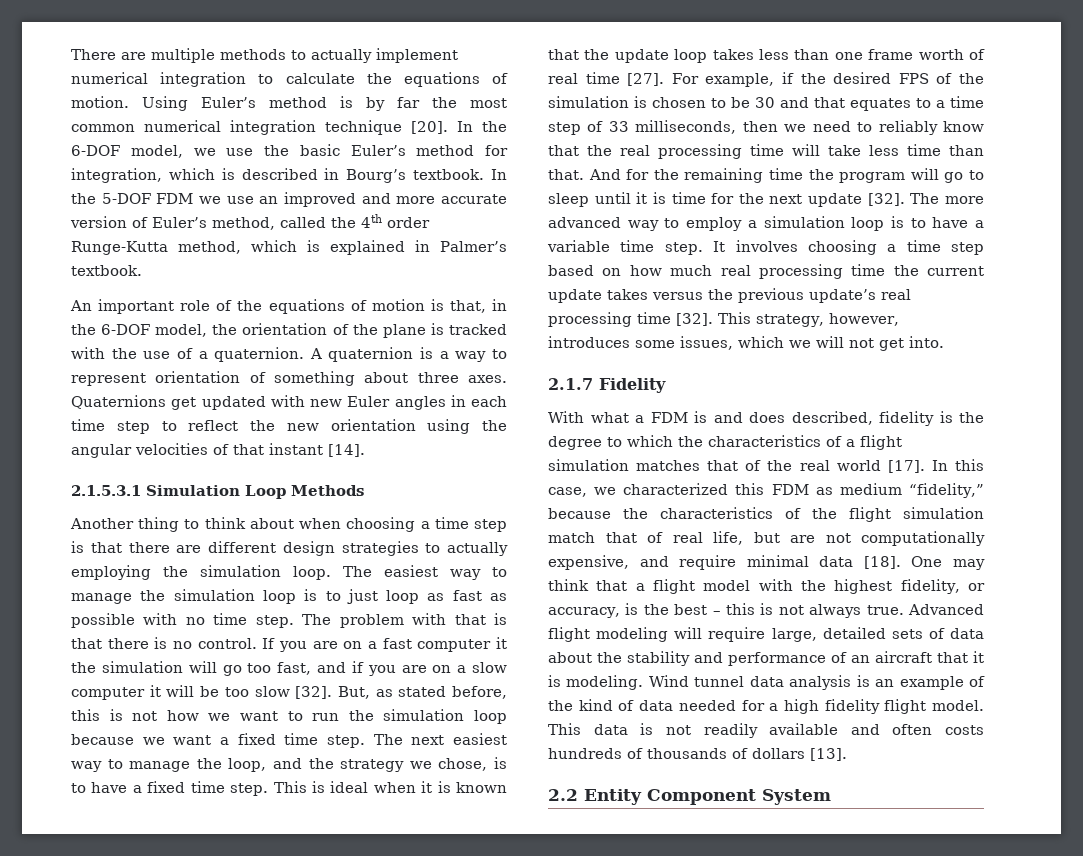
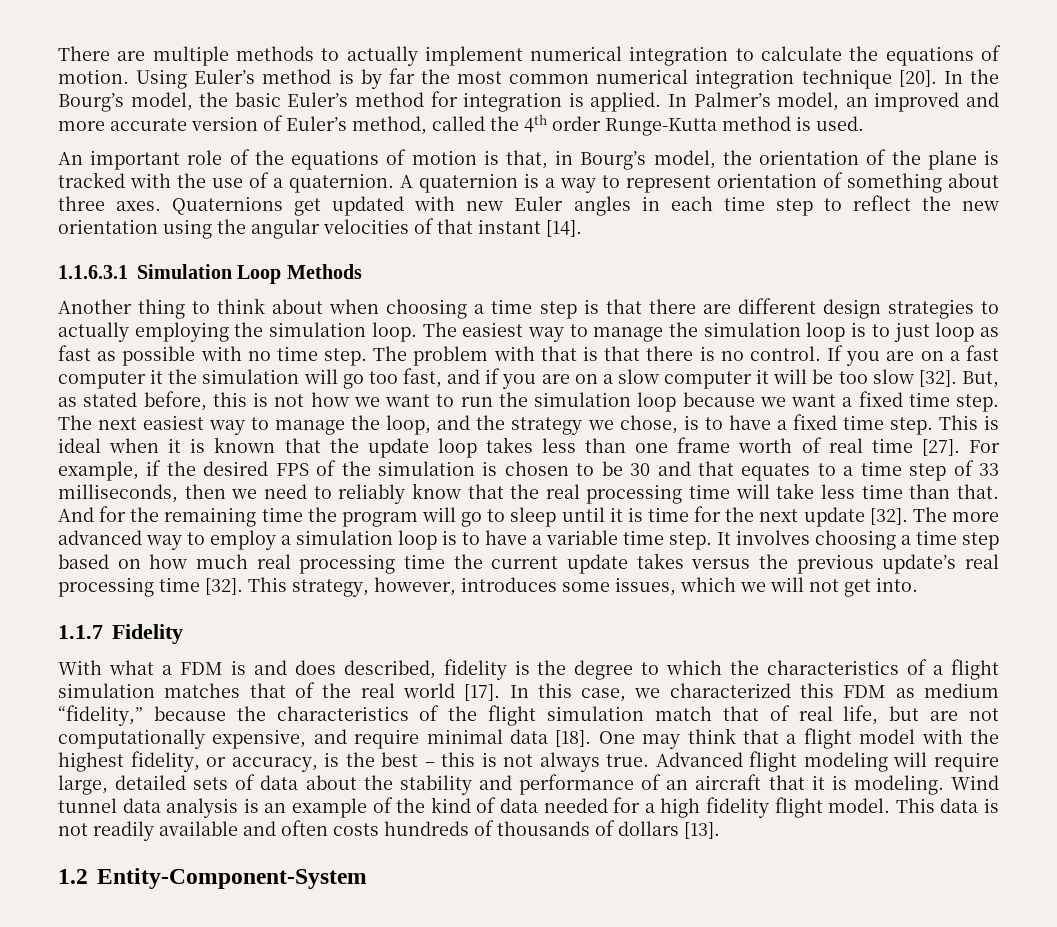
[71,145,254,158] 6-DOF model, we use -> [58,92,193,112] Bourg’s model,
[71,168,507,183] [71,193,254,204] integration, which is described in Bourg’s textbook. In the 5-DOF FDM we use -> [463,92,840,112] integration is applied. In Palmer’s model,
[178,240,507,255] [71,265,142,276] method, which is explained in Palmer’s textbook. -> [722,116,864,131] method is used.
[71,324,151,335] the 6-DOF -> [580,151,647,170] Bourg’s
[71,485,141,496] 2.1.5.3.1 -> [58,265,128,279] 1.1.6.3.1
[548,378,593,390] 2.1.7 -> [58,625,103,639] 1.1.7
[548,789,831,805] 2.2 Entity Component System -> [58,868,367,889] 1.2 Entity-Component-System

